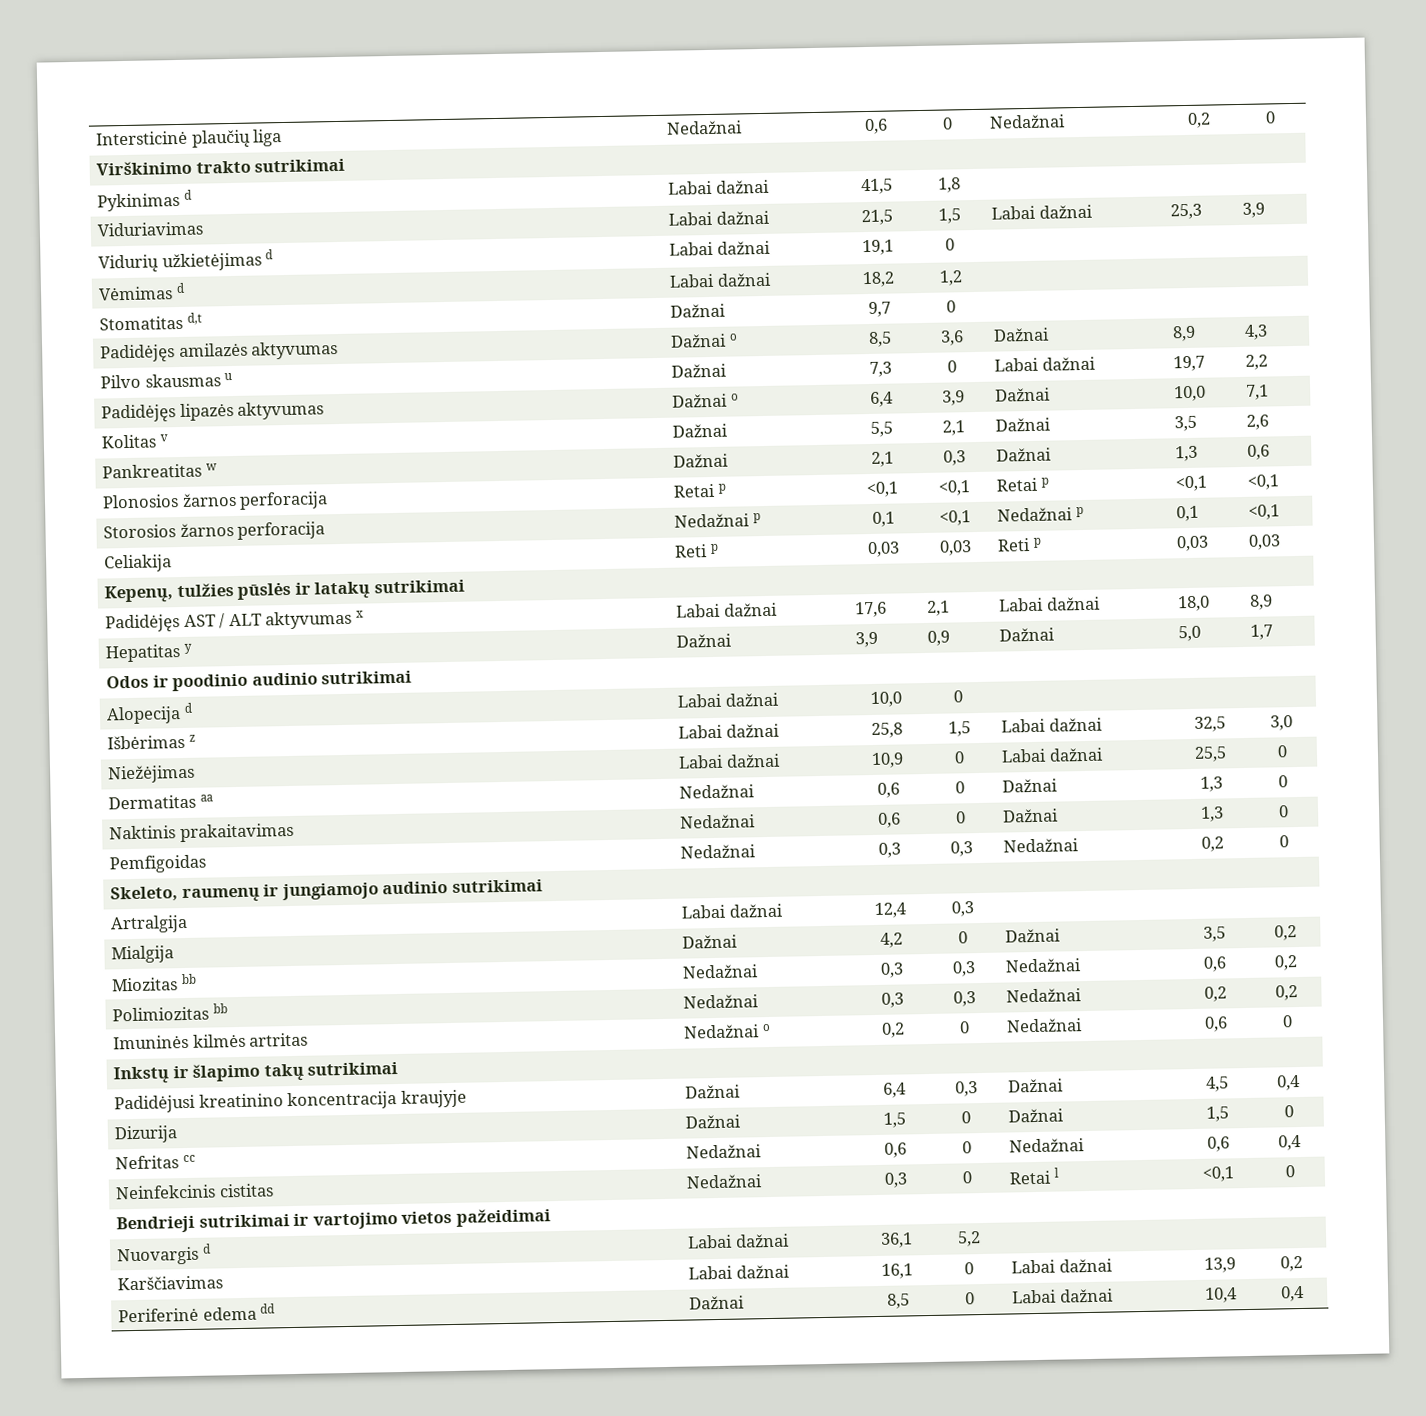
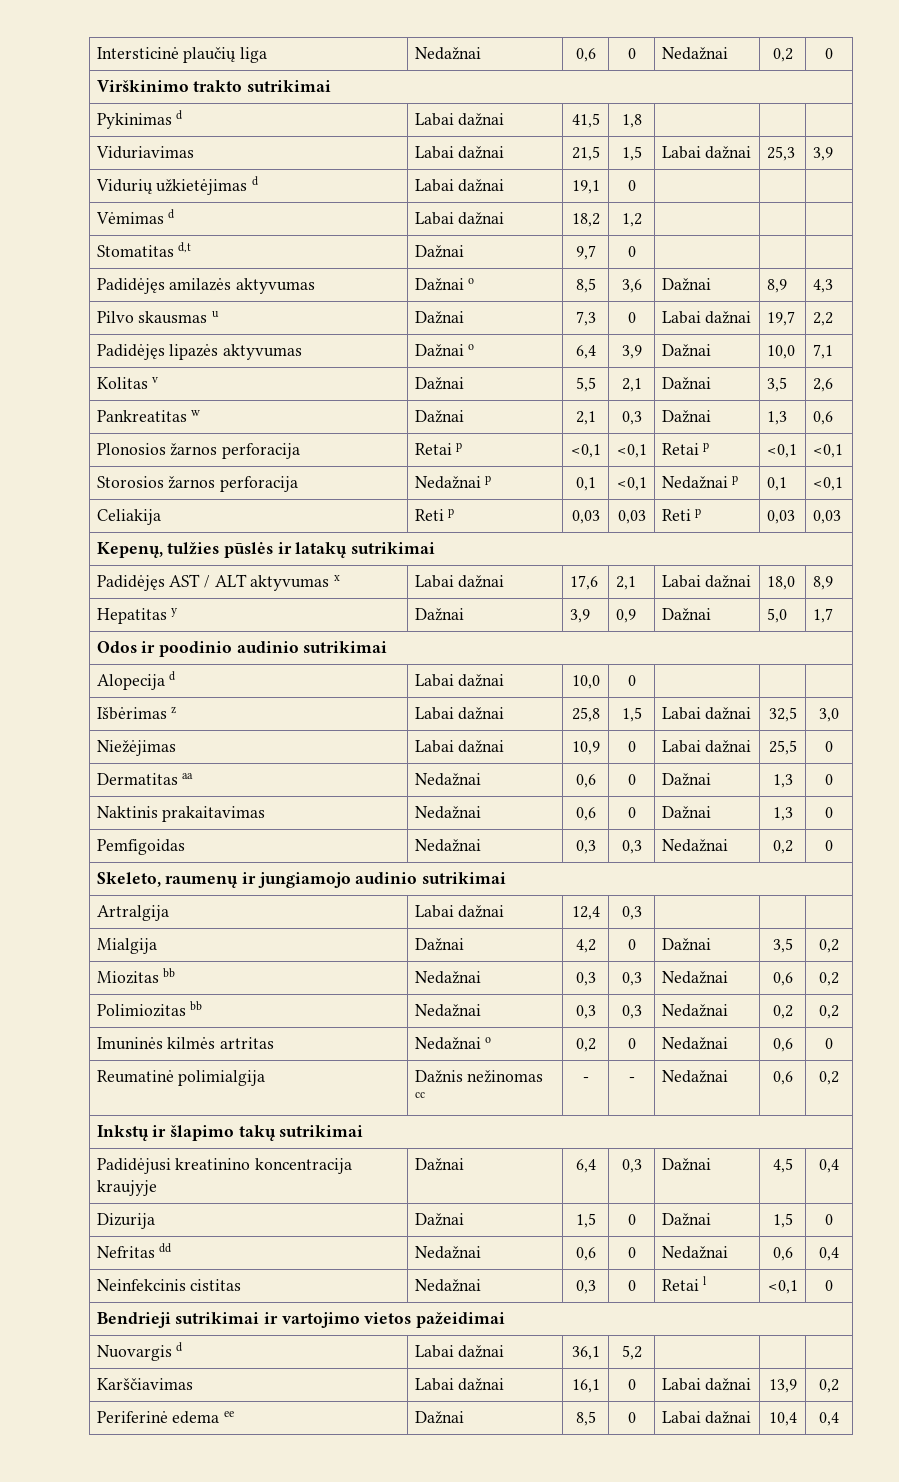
(1293, 1021) none -> [96,1070,266,1086] [414,1070,544,1083] [414,1092,425,1098] [582,1077,589,1082] [628,1077,635,1082] [661,1070,728,1083] [772,1071,793,1085] [819,1071,839,1085] // Reumatinė polimialgija | Dažnis nežinomas cc | - | - | Nedažnai | 0,6 | 0,2
[182,1154,196,1163] cc -> [159,1243,173,1253] dd
[260,1303,276,1314] dd -> [224,1411,235,1417] ee

